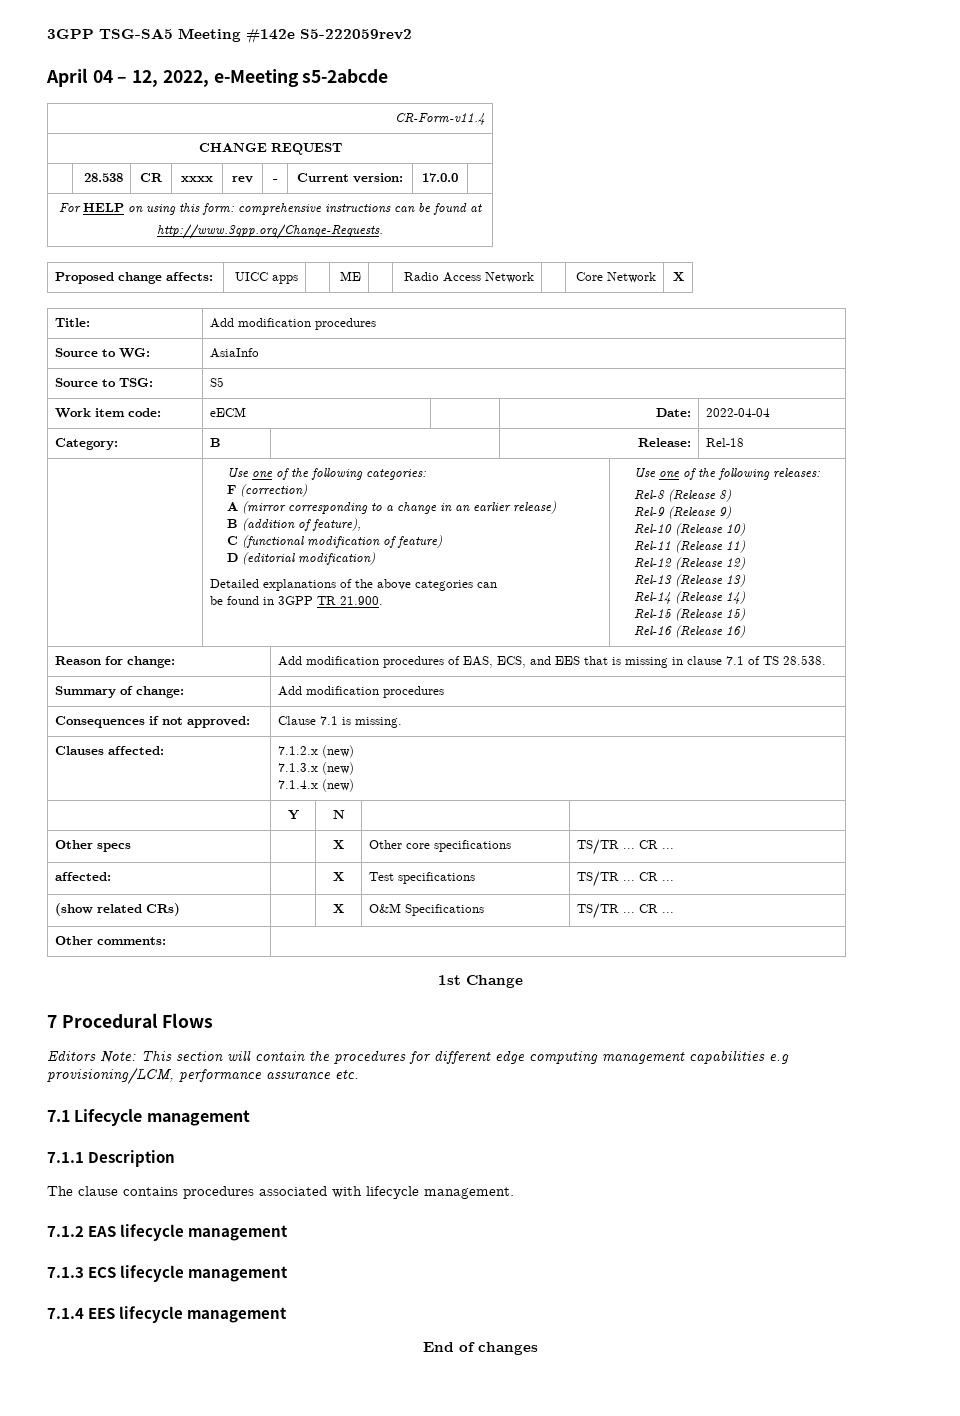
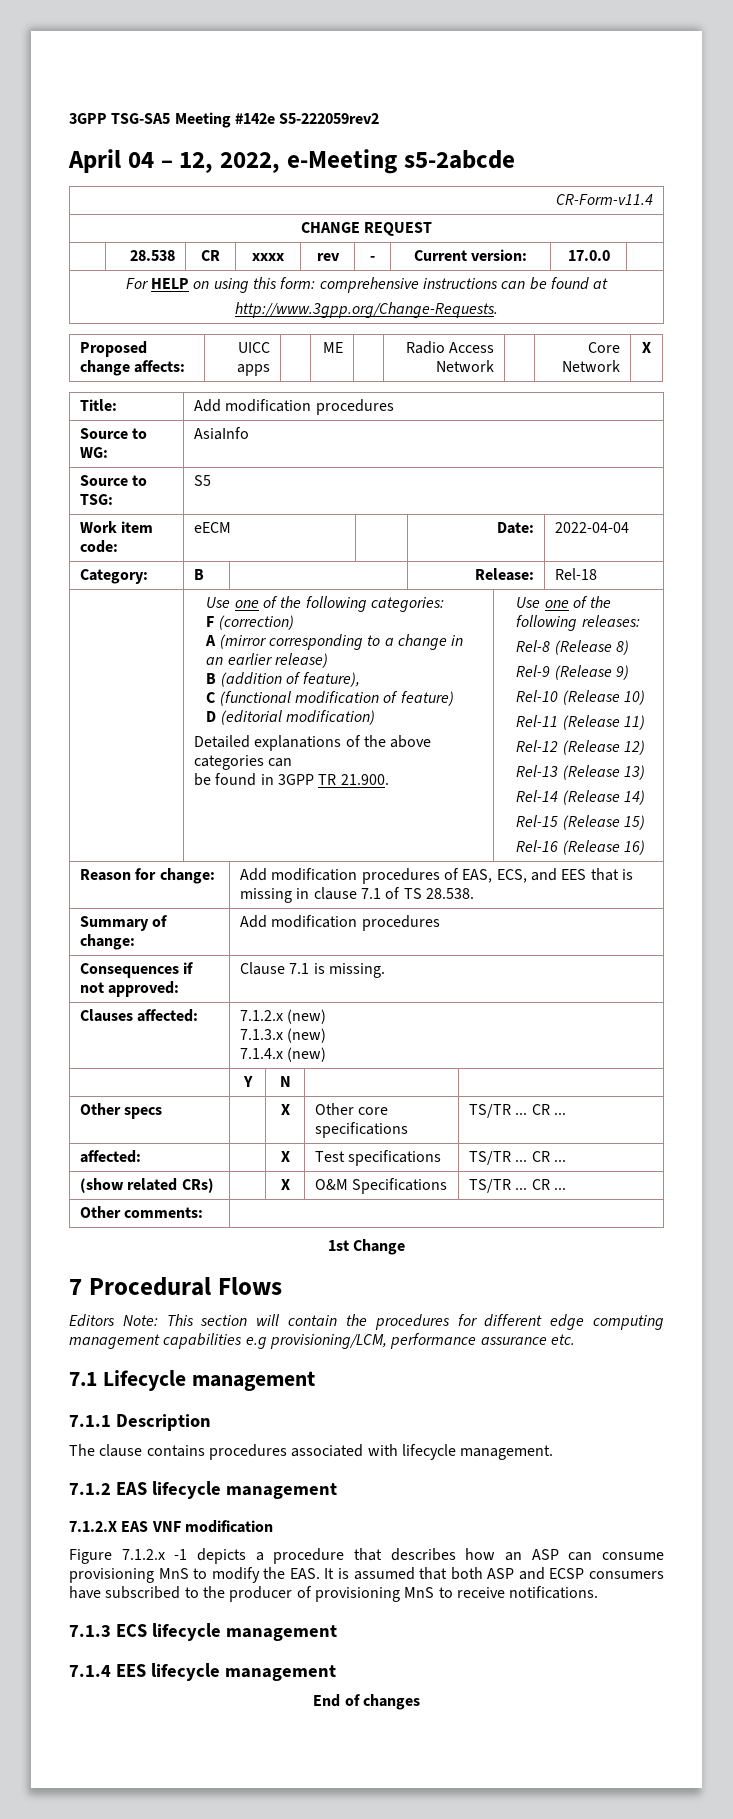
(289, 1233) none -> [69,1520,273,1533] [69,1548,664,1564] [69,1567,664,1583] [69,1586,599,1602] // 7.1.2.X EAS VNF modification // Figure 7.1.2.x -1 depicts a procedure that describes how an ASP can consume provisioning MnS to modify the EAS. It is assumed that both ASP and ECSP consumers have subscribed to the producer of provisioning MnS to receive notifications.

